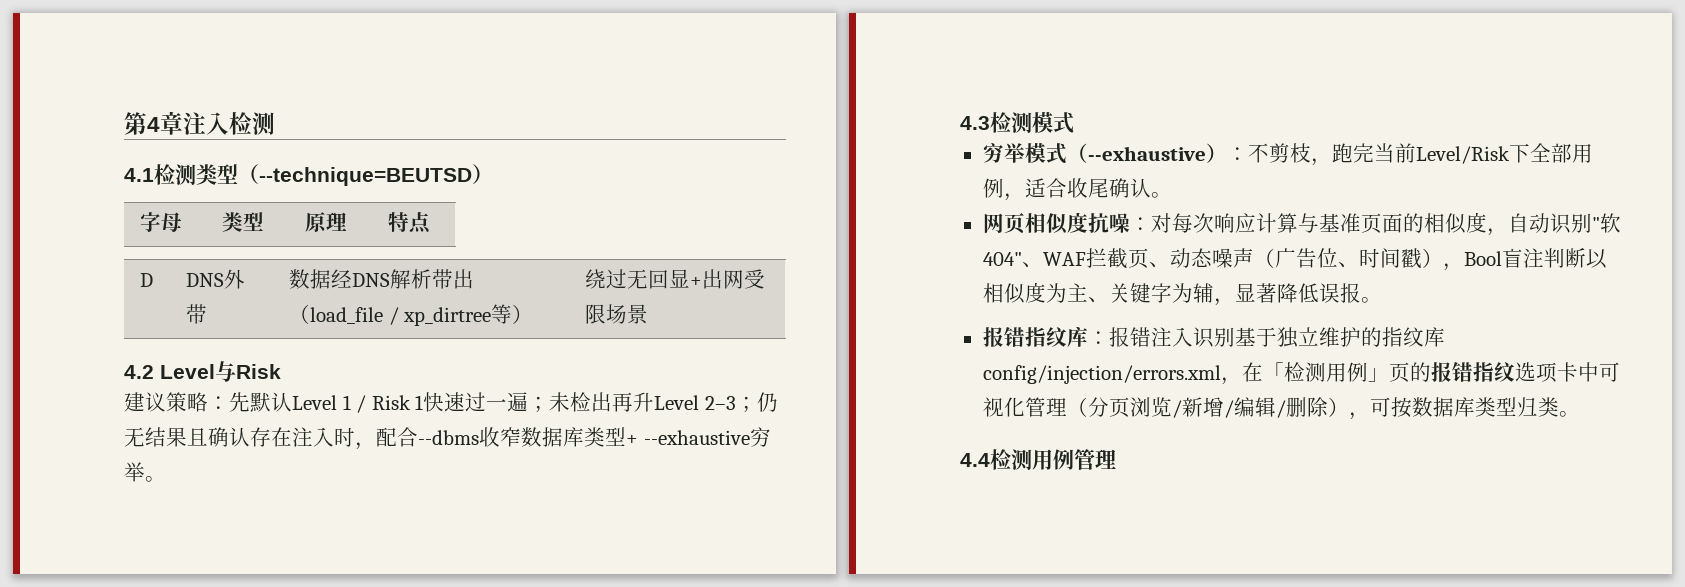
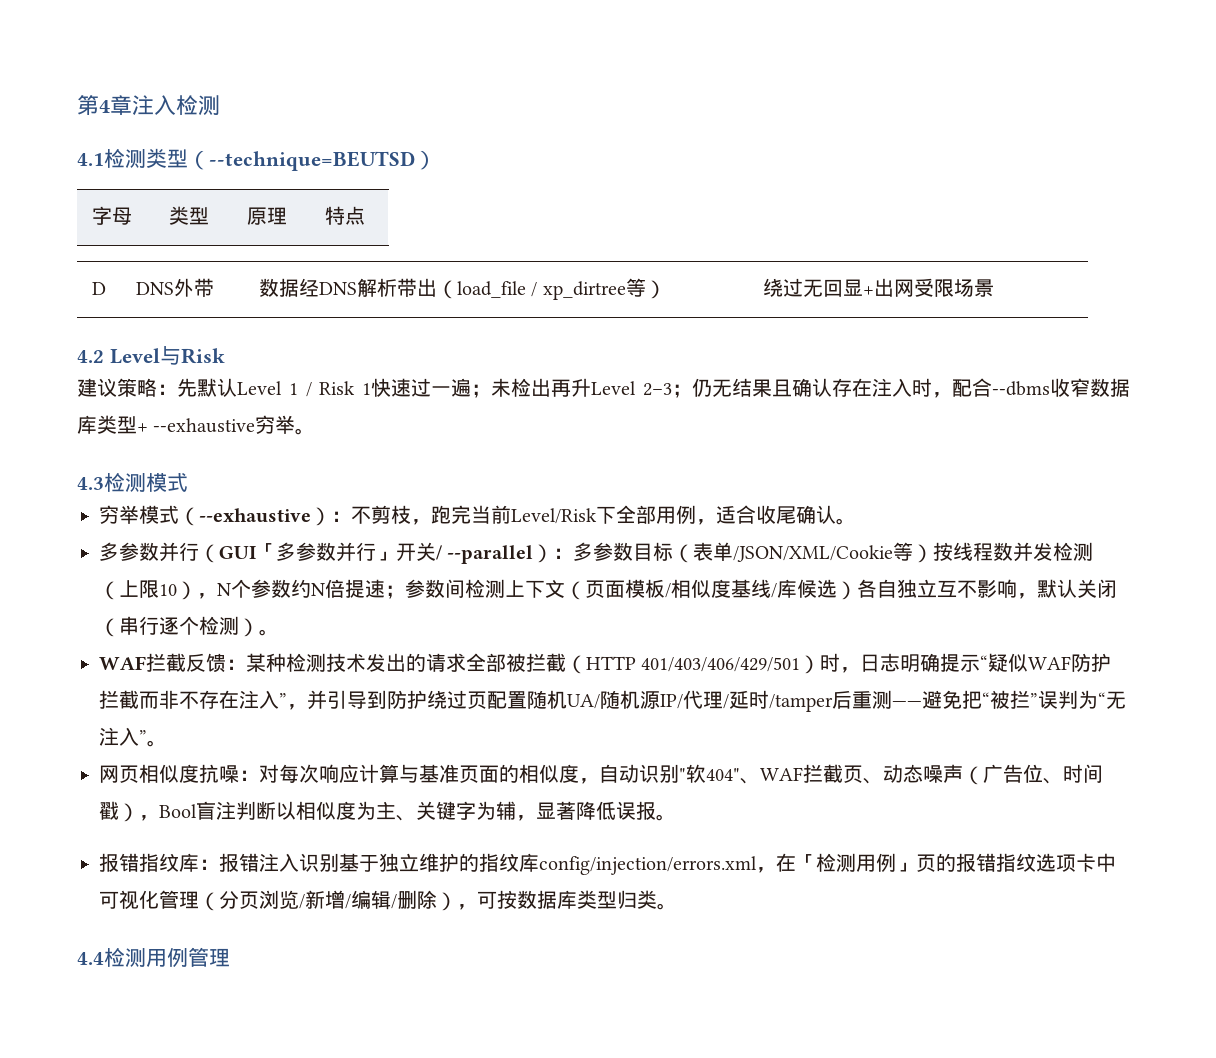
(1172, 195) none -> [99,542,1094,564] [99,579,1117,600] [99,616,279,637] [99,653,1112,674] [99,690,1126,712] [99,727,167,747] // 多参数并行（GUI「多参数并行」开关/ --parallel）：多参数目标（表单/JSON/XML/Cookie等）按线程数并发检测（上限10），N个参数约N倍提速；参数间检测上下文（页面模板/相似度基线/库候选）各自独立互不影响，默认关闭（串行逐个检测）。 // WAF拦截反馈：某种检测技术发出的请求全部被拦截（HTTP 401/403/406/429/501）时，日志明确提示“疑似WAF防护拦截而非不存在注入”，并引导到防护绕过页配置随机UA/随机源IP/代理/延时/tamper后重测——避免把“被拦”误判为“无注入”。

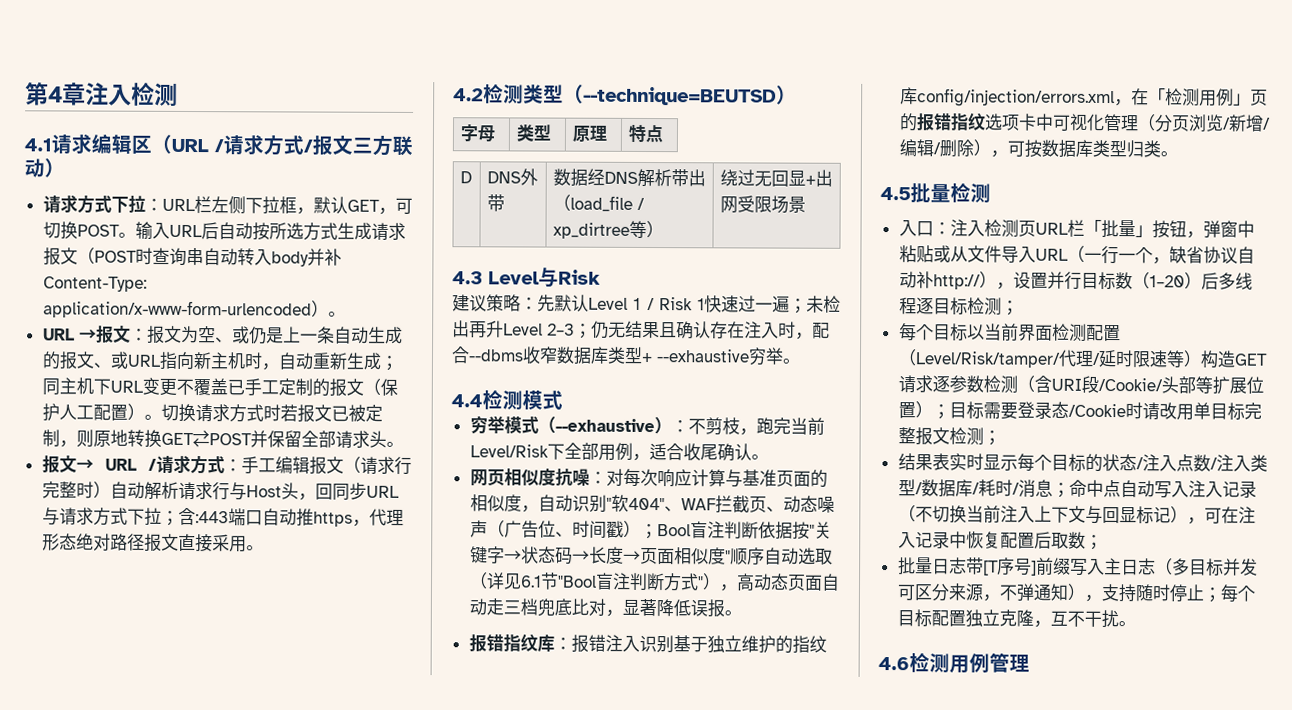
(104, 159) none -> [51,133,413,156] [24,158,65,178] [42,194,413,215] [42,221,406,241] [42,247,342,267] [42,276,147,292] [42,300,346,319] [42,325,403,345] [41,351,398,371] [41,377,398,397] [41,403,383,423] [41,429,404,449] [41,454,412,475] [41,481,399,501] [41,507,404,527] [41,533,264,553] [453,88,484,102] 请求编辑区（URL /请求方式/报文三方联动） // 请求方式下拉：URL栏左侧下拉框，默认GET，可切换POST。输入URL后自动按所选方式生成请求报文（POST时查询串自动转入body并补Content-Type: application/x-www-form-urlencoded）。 // URL →报文：报文为空、或仍是上一条自动生成的报文、或URL指向新主机时，自动重新生成；同主机下URL变更不覆盖已手工定制的报文（保护人工配置）。切换请求方式时若报文已被定制，则原地转换GET⇄POST并保留全部请求头。 // 报文→ URL /请求方式：手工编辑报文（请求行完整时）自动解析请求行与Host头，回同步URL与请求方式下拉；含:443端口自动推https，代理形态绝对路径报文直接采用。 // 4.2
[77,350,104,363] 4.2 -> [452,271,483,285] 4.3
[77,477,104,490] 4.3 -> [451,394,483,408] 4.4
[99,542,1094,564] [99,579,1117,600] [99,616,279,637] [99,653,1112,674] [99,690,1126,712] [99,727,167,747] // 多参数并行（GUI「多参数并行」开关/ --parallel）：多参数目标（表单/JSON/XML/Cookie等）按线程数并发检测（上限10），N个参数约N倍提速；参数间检测上下文（页面模板/相似度基线/库候选）各自独立互不影响，默认关闭（串行逐个检测）。 // WAF拦截反馈：某种检测技术发出的请求全部被拦截（HTTP 401/403/406/429/501）时，日志明确提示“疑似WAF防护拦截而非不存在注入”，并引导到防护绕过页配置随机UA/随机源IP/代理/延时/tamper后重测——避免把“被拦”误判为“无注入”。 -> (769, 457) none
[139,815,159,821] ， -> [639,523,658,540] ；
[276,801,516,821] 以相似度为主、关键字为辅 -> [757,521,832,540] [469,546,833,566] [468,572,840,592] [468,598,606,617] 依据按"关键字→状态码→长度→页面相似度"顺序自动选取（详见6.1节"Bool盲注判断方式"），高动态页面自动走三档兜底比对
[77,952,104,965] 4.4 -> [880,182,991,203] [898,219,1255,239] [898,245,1255,265] [898,271,1253,291] [898,297,1019,316] [898,323,1121,342] [897,349,1268,369] [897,375,1264,395] [897,401,1262,421] [897,427,1001,446] [897,453,1268,472] [897,479,1257,499] [897,505,1256,525] [897,531,1103,550] [897,557,1258,577] [896,583,1255,603] [896,609,1136,628] [878,657,910,671] 4.5批量检测 // 入口：注入检测页URL栏「批量」按钮，弹窗中粘贴或从文件导入URL（一行一个，缺省协议自动补http://），设置并行目标数（1–20）后多线程逐目标检测； // 每个目标以当前界面检测配置（Level/Risk/tamper/代理/延时限速等）构造GET请求逐参数检测（含URI段/Cookie/头部等扩展位置）；目标需要登录态/Cookie时请改用单目标完整报文检测； // 结果表实时显示每个目标的状态/注入点数/注入类型/数据库/耗时/消息；命中点自动写入注入记录（不切换当前注入上下文与回显标记），可在注入记录中恢复配置后取数； // 批量日志带[T序号]前缀写入主日志（多目标并发可区分来源，不弹通知），支持随时停止；每个目标配置独立克隆，互不干扰。 // 4.6

